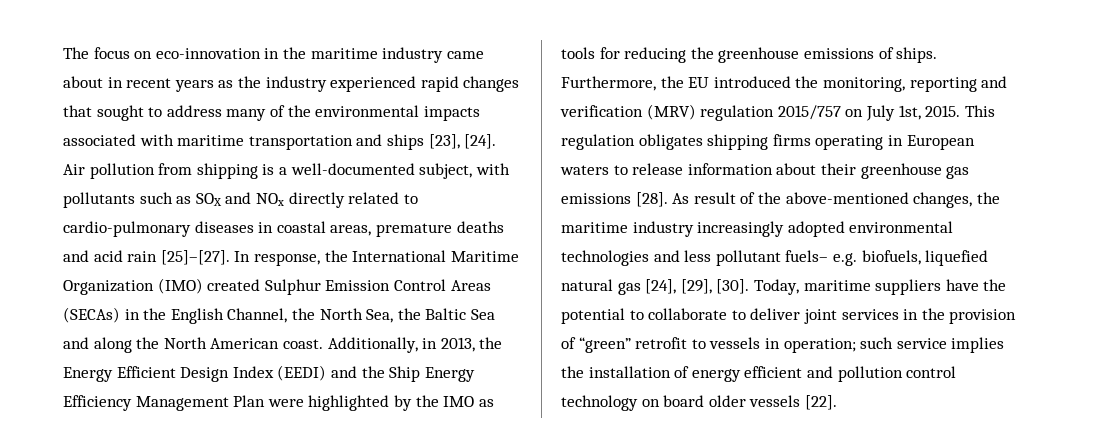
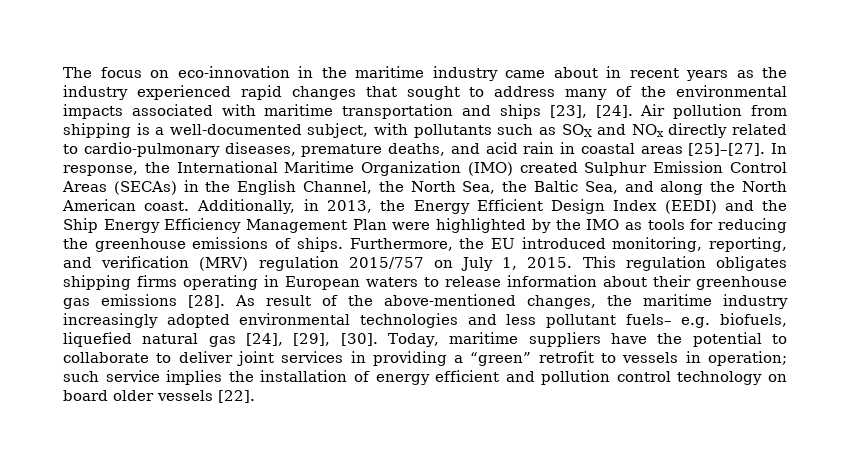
[194,221,504,237] [63,250,158,262] diseases in coastal areas, premature deaths and acid rain -> [224,142,683,157] diseases, premature deaths, and acid rain in coastal areas
[470,309,495,320] Sea -> [584,181,618,194] Sea,
[795,76,977,92] the monitoring, reporting -> [612,237,787,252] monitoring, reporting,
[898,105,921,120] 1st, -> [502,257,518,270] 1,
[921,308,1017,324] [561,337,576,349] the provision of -> [372,351,464,366] providing a

